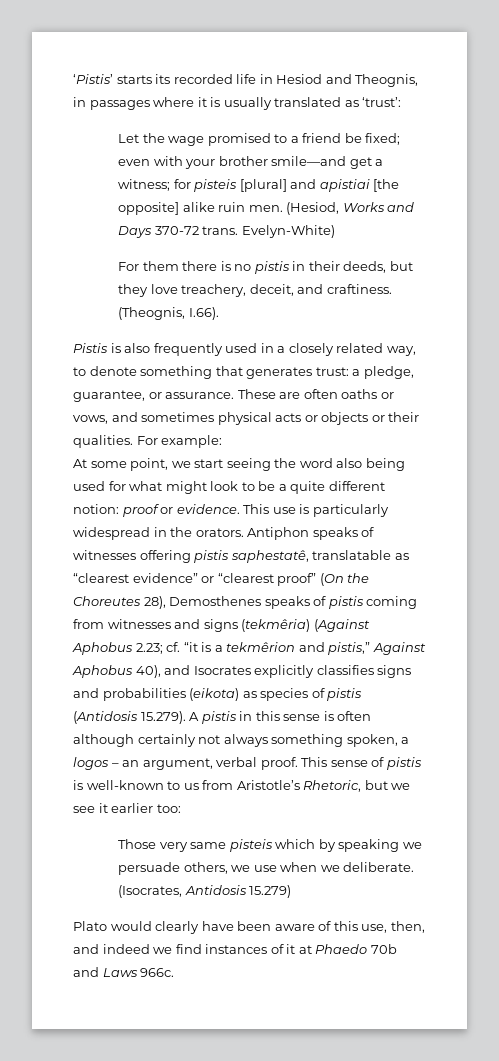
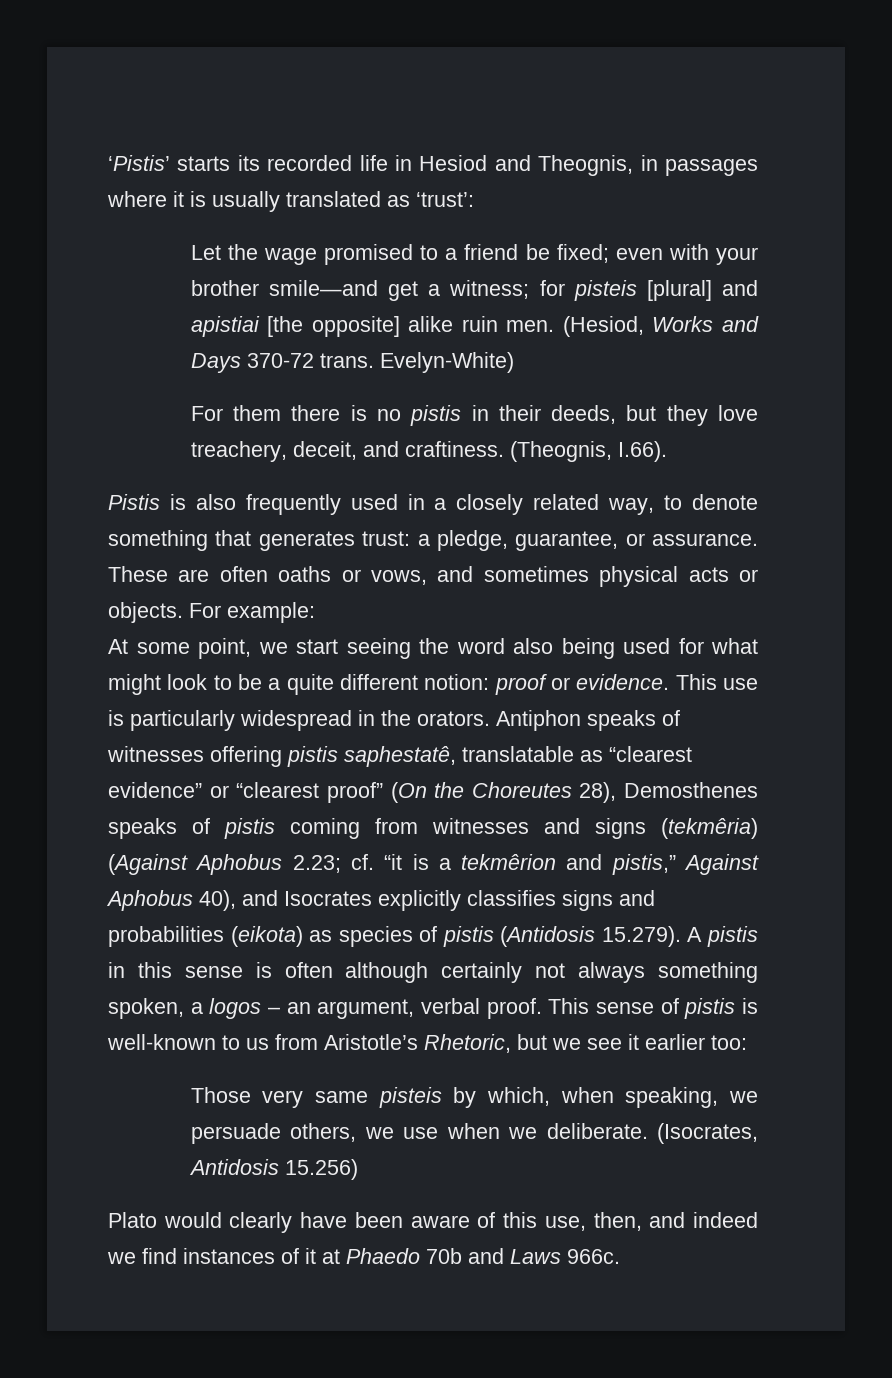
[321,412,420,425] [73,435,133,448] objects or their qualities. -> [108,602,183,623] objects.
[275,839,400,852] which by speaking -> [453,1087,719,1108] by which, when speaking,
[249,885,292,898] 15.279) -> [284,1159,358,1180] 15.256)

